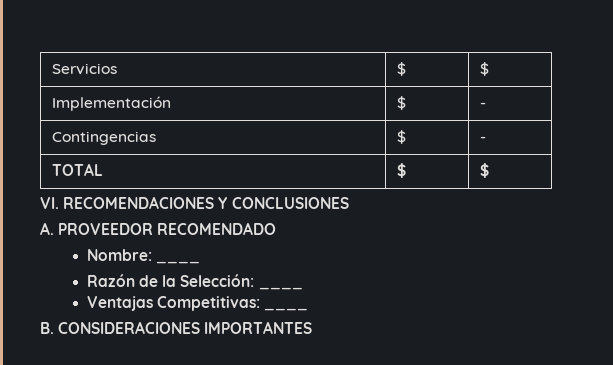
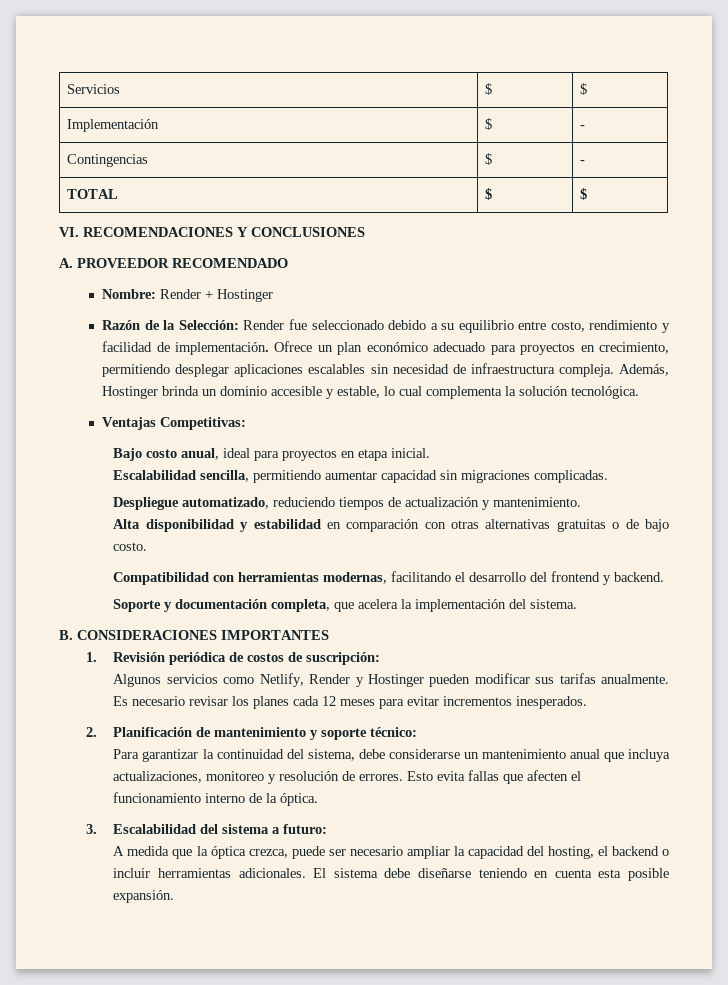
[156,261,201,264] ____ -> [160,289,274,302] Render + Hostinger
[258,287,303,290] [86,296,309,311] [40,321,313,334] ____ // Ventajas Competitivas: ____ // B. CONSIDERACIONES IMPORTANTES -> [243,319,670,333] [102,341,669,355] [102,363,669,377] [102,386,640,399] [102,417,247,430] [113,448,431,461] [113,470,609,483] [113,497,582,510] [113,519,669,532] [113,542,148,551] [113,571,665,585] [113,599,578,612] [59,630,329,640] [86,652,381,665] [113,673,669,687] [113,696,588,709] [86,727,418,740] [113,749,670,762] [113,770,582,784] [113,792,319,806] [86,824,328,834] [113,846,669,859] [113,868,669,881] [113,890,175,903] Render fue seleccionado debido a su equilibrio entre costo, rendimiento y facilidad de implementación. Ofrece un plan económico adecuado para proyectos en crecimiento, permitiendo desplegar aplicaciones escalables sin necesidad de infraestructura compleja. Además, Hostinger brinda un dominio accesible y estable, lo cual complementa la solución tecnológica. // Ventajas Competitivas: // Bajo costo anual, ideal para proyectos en etapa inicial. // Escalabilidad sencilla, permitiendo aumentar capacidad sin migraciones complicadas. // Despliegue automatizado, reduciendo tiempos de actualización y mantenimiento. // Alta disponibilidad y estabilidad en comparación con otras alternativas gratuitas o de bajo costo. // Compatibilidad con herramientas modernas, facilitando el desarrollo del frontend y backend. // Soporte y documentación completa, que acelera la implementación del sistema. // B. CONSIDERACIONES IMPORTANTES // 1. Revisión periódica de costos de suscripción: // Algunos servicios como Netlify, Render y Hostinger pueden modificar sus tarifas anualmente. Es necesario revisar los planes cada 12 meses para evitar incrementos inesperados. // 2. Planificación de mantenimiento y soporte técnico: // Para garantizar la continuidad del sistema, debe considerarse un mantenimiento anual que incluya actualizaciones, monitoreo y resolución de errores. Esto evita fallas que afecten el funcionamiento interno de la óptica. // 3. Escalabilidad del sistema a futuro: // A medida que la óptica crezca, puede ser necesario ampliar la capacidad del hosting, el backend o incluir herramientas adicionales. El sistema debe diseñarse teniendo en cuenta esta posible expansión.

